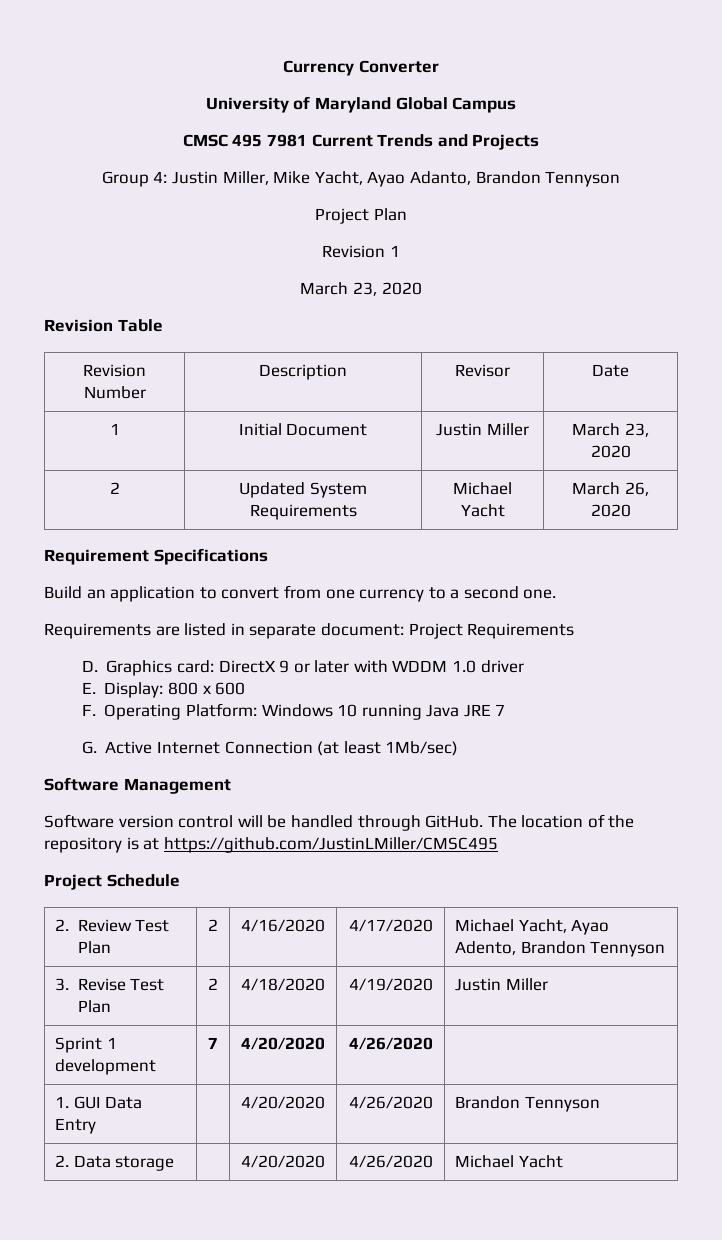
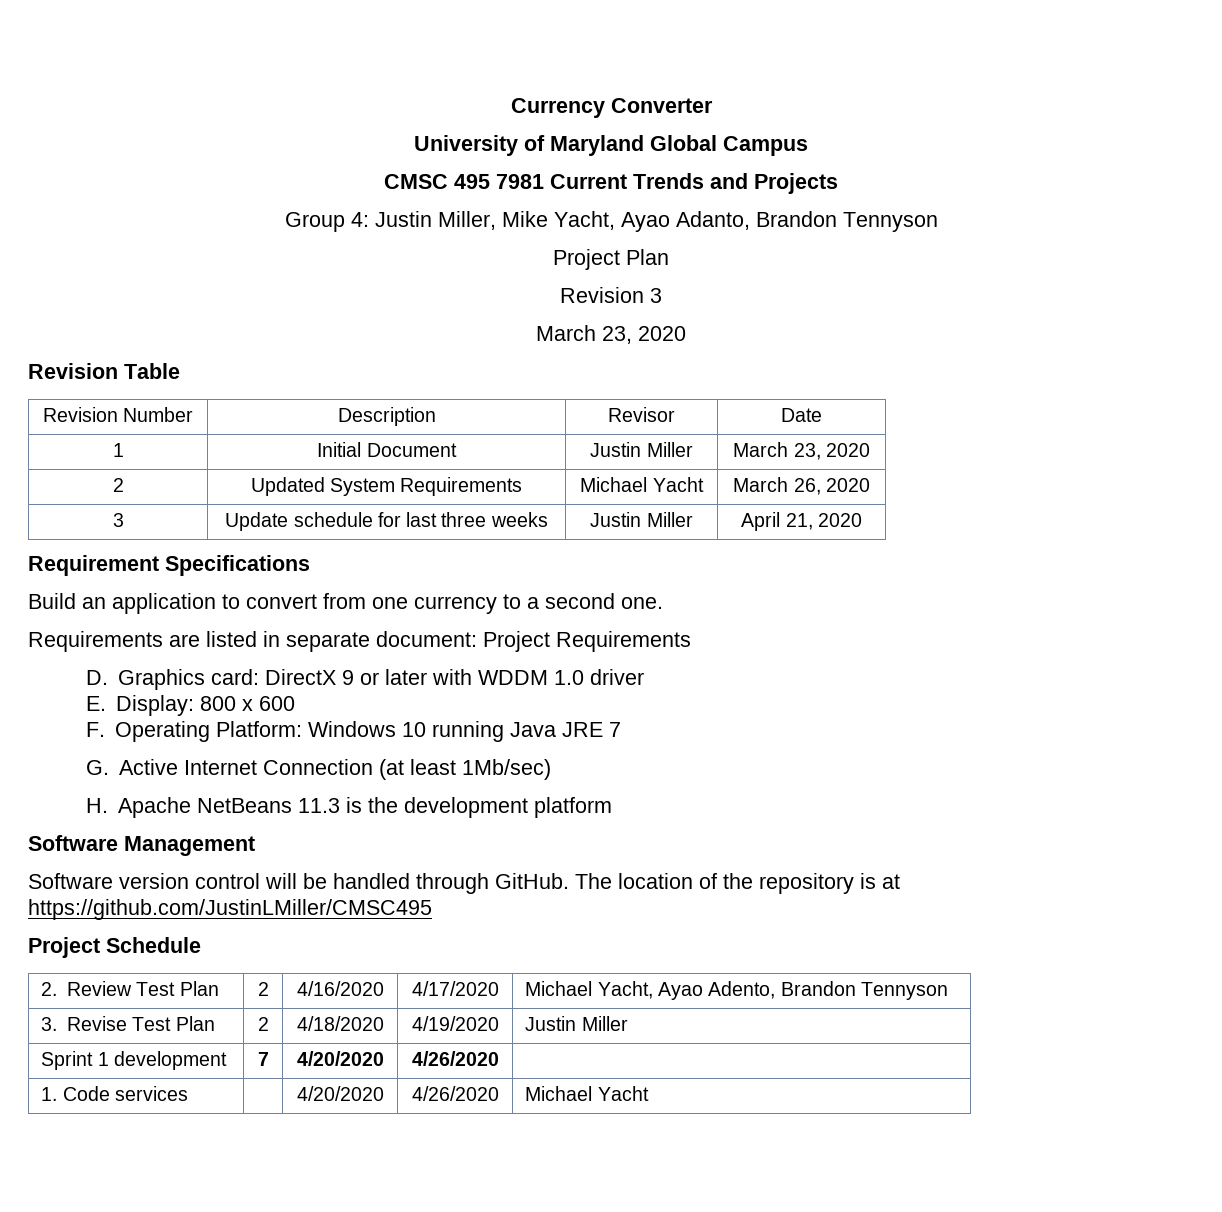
[389,245,400,257] 1 -> [650,288,662,303] 3
(631, 510) none -> [112,513,124,527] [225,512,548,531] [590,512,693,527] [741,512,862,531] // 3 | Update schedule for last three weeks | Justin Miller | April 21, 2020
(459, 748) none -> [85,797,613,818] // H. Apache NetBeans 11.3 is the development platform
[73,1096,143,1109] [55,1118,97,1134] [241,1096,325,1109] [348,1096,433,1109] [455,1096,600,1112] [55,1155,175,1171] GUI Data Entry | | 4/20/2020 | 4/26/2020 | Brandon Tennyson // 2. Data storage -> [62,1086,189,1101] Code services

